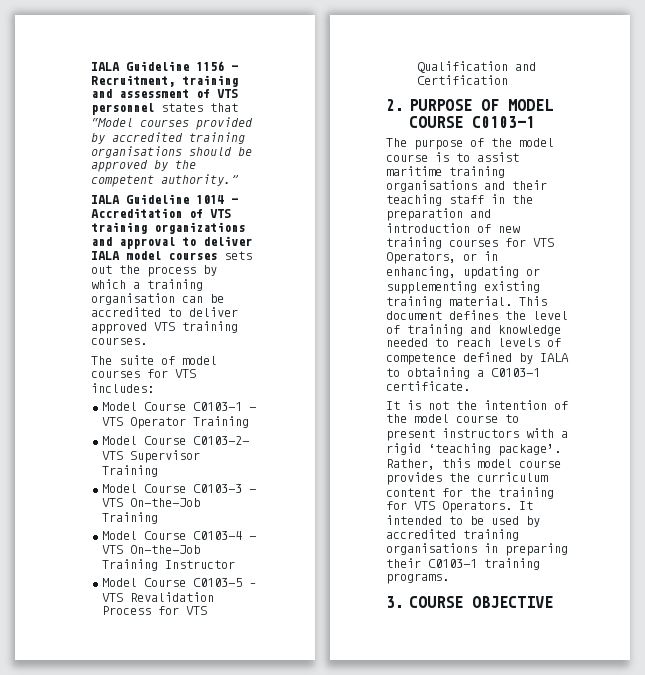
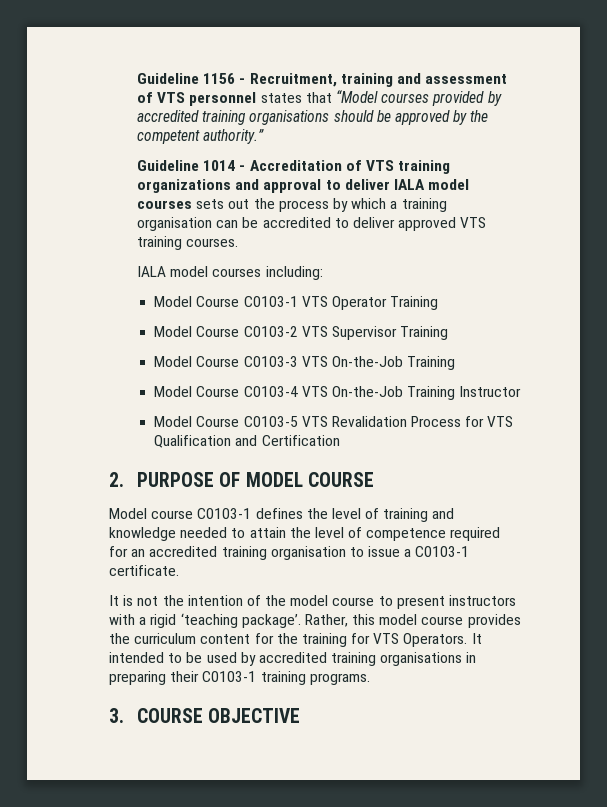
[90,62,120,71] IALA -> (137, 78) none
[90,195,120,204] IALA -> (265, 136) none
[90,355,217,365] [90,369,196,378] [90,383,154,393] The suite of model courses for VTS includes: -> [137,266,323,280] IALA model courses including:
[249,407,257,411] - -> (298, 301) none
[193,436,250,445] C0103-2- -> [243,326,298,337] C0103-2
[249,489,257,493] - -> (298, 361) none
[249,536,257,540] - -> (298, 391) none
[249,583,257,587] – -> (298, 421) none
[472,116,536,128] [386,138,554,150] [386,152,519,162] [386,166,505,178] [386,180,547,192] [386,194,533,206] [386,208,491,221] [386,223,520,233] [386,237,554,249] [386,251,498,264] [386,266,540,279] [386,281,540,294] [386,296,547,308] [386,311,442,320] C0103-1 // The purpose of the model course is to assist maritime training organisations and their teaching staff in the preparation and introduction of new training courses for VTS Operators, or in enhancing, updating or supplementing existing training material. This document -> [109,508,252,519] // Model course C0103-1
[456,338,561,347] [386,352,569,365] [386,367,470,379] reach levels of competence defined by IALA to obtaining -> [249,527,501,541] [109,546,401,560] attain the level of competence required for an accredited training organisation to issue

